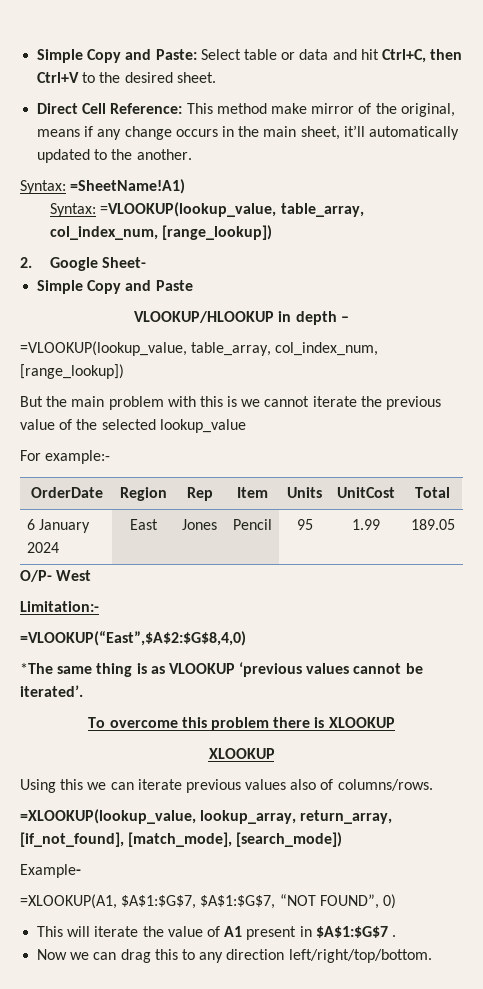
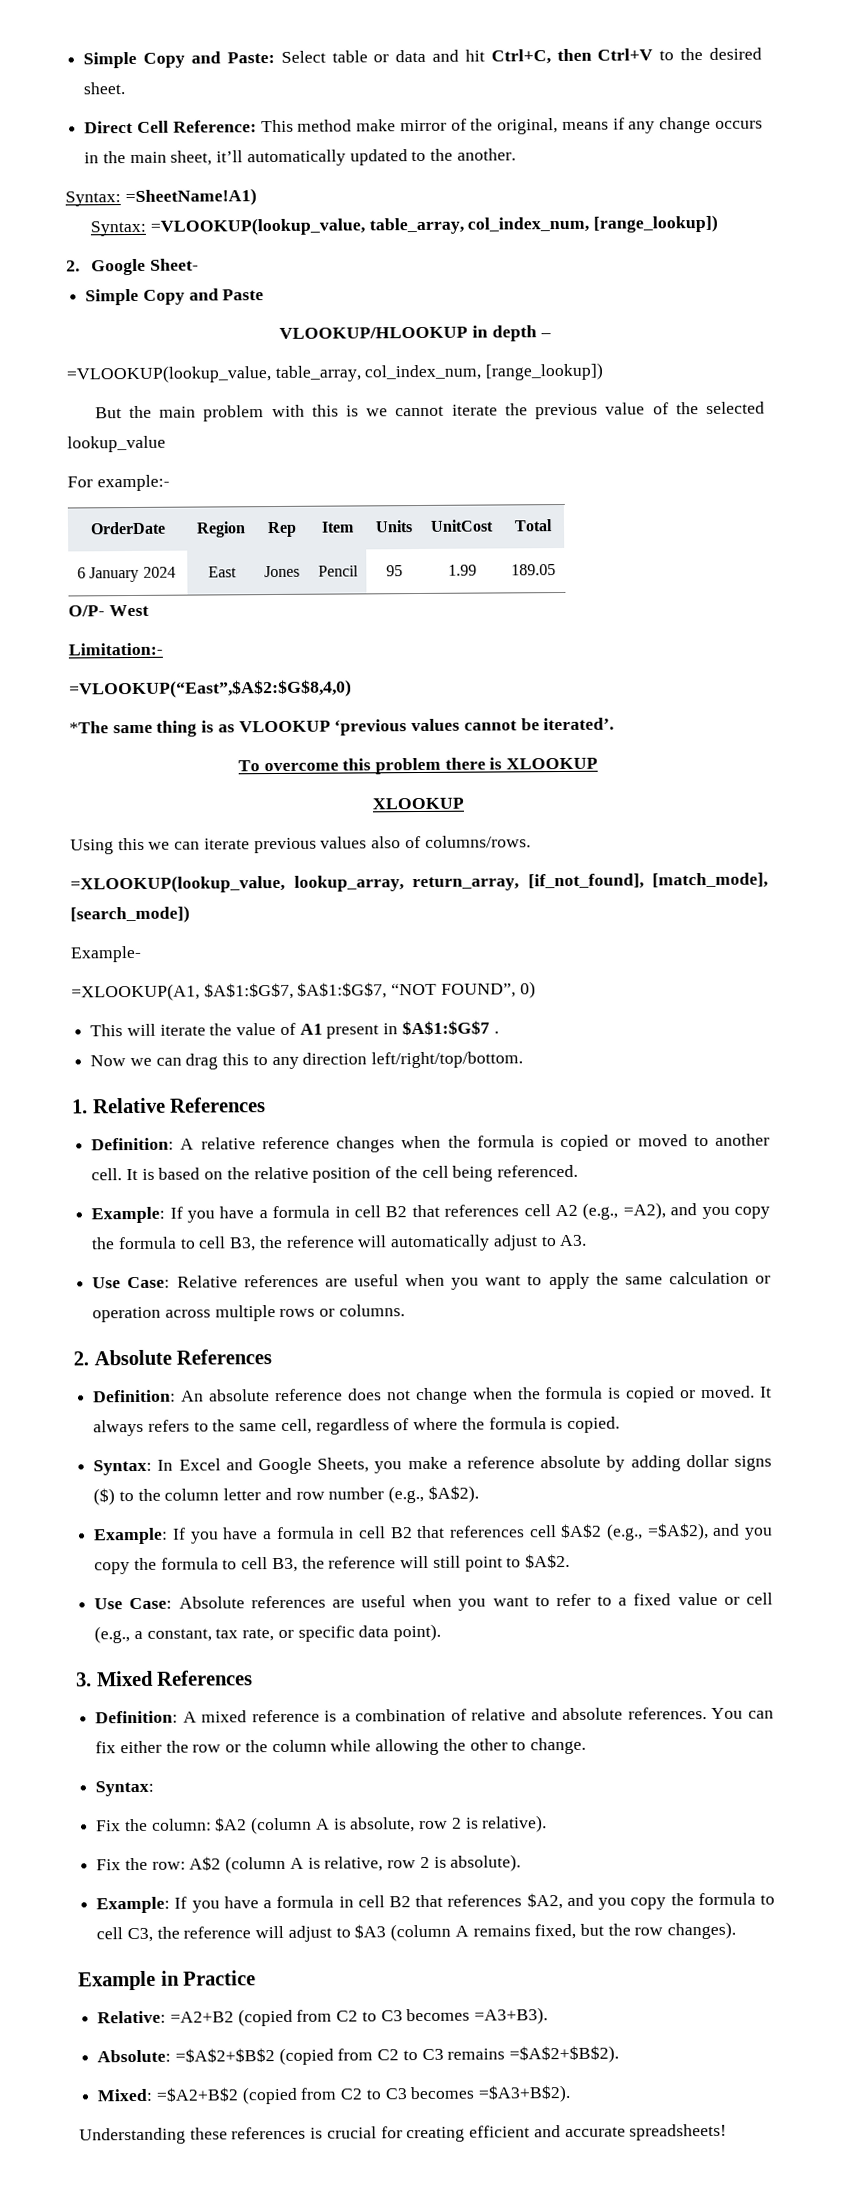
(432, 956) none -> [71,1097,267,1114] [91,1133,770,1153] [91,1164,578,1183] [91,1202,770,1224] [91,1234,588,1252] [92,1271,771,1290] [92,1304,405,1323] [73,1349,273,1366] [93,1385,773,1405] [93,1416,620,1437] [93,1454,772,1476] [93,1485,479,1506] [93,1523,773,1545] [94,1553,570,1575] [94,1592,773,1611] [94,1623,442,1644] [75,1670,254,1687] [95,1707,774,1724] [95,1737,586,1756] [95,1780,155,1797] [96,1815,548,1835] [96,1854,522,1874] [96,1892,776,1914] [96,1921,737,1943] [78,1970,257,1991] [97,2007,549,2027] [97,2045,620,2066] [97,2084,572,2105] [79,2123,728,2145] // 1. Relative References // Definition: A relative reference changes when the formula is copied or moved to another cell. It is based on the relative position of the cell being referenced. // Example: If you have a formula in cell B2 that references cell A2 (e.g., =A2), and you copy the formula to cell B3, the reference will automatically adjust to A3. // Use Case: Relative references are useful when you want to apply the same calculation or operation across multiple rows or columns. // 2. Absolute References // Definition: An absolute reference does not change when the formula is copied or moved. It always refers to the same cell, regardless of where the formula is copied. // Syntax: In Excel and Google Sheets, you make a reference absolute by adding dollar signs ($) to the column letter and row number (e.g., $A$2). // Example: If you have a formula in cell B2 that references cell $A$2 (e.g., =$A$2), and you copy the formula to cell B3, the reference will still point to $A$2. // Use Case: Absolute references are useful when you want to refer to a fixed value or cell (e.g., a constant, tax rate, or specific data point). // 3. Mixed References // Definition: A mixed reference is a combination of relative and absolute references. You can fix either the row or the column while allowing the other to change. // Syntax: // Fix the column: $A2 (column A is absolute, row 2 is relative). // Fix the row: A$2 (column A is relative, row 2 is absolute). // Example: If you have a formula in cell B2 that references $A2, and you copy the formula to cell C3, the reference will adjust to $A3 (column A remains fixed, but the row changes). // Example in Practice // Relative: =A2+B2 (copied from C2 to C3 becomes =A3+B3). // Absolute: =$A$2+$B$2 (copied from C2 to C3 remains =$A$2+$B$2). // Mixed: =$A2+B$2 (copied from C2 to C3 becomes =$A3+B$2). // Understanding these references is crucial for creating efficient and accurate spreadsheets!

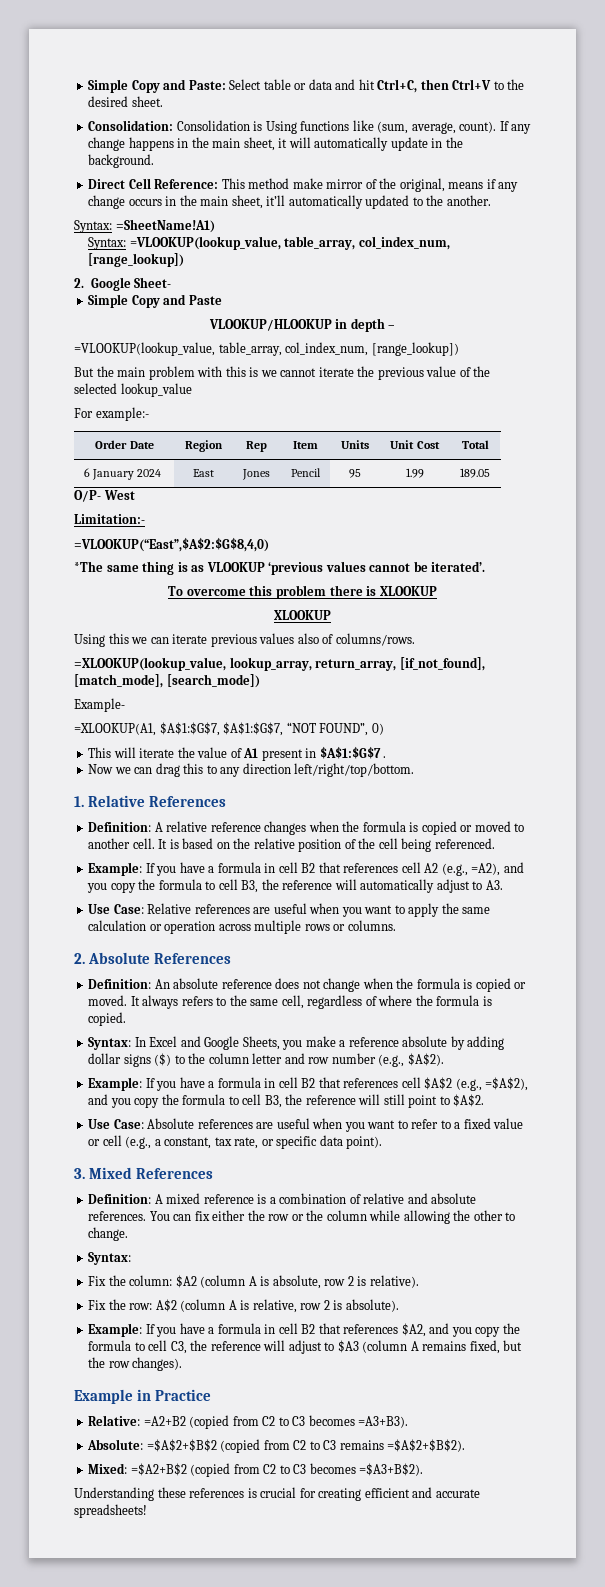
(126, 88) none -> [88,120,532,134] [88,137,463,151] [88,154,155,168] // Consolidation: Consolidation is Using functions like (sum, average, count). If any change happens in the main sheet, it will automatically update in the background.
[90,521,166,535] OrderDate -> [95,440,154,449] Order Date
[430,519,494,532] UnitCost -> [390,440,440,449] Unit Cost

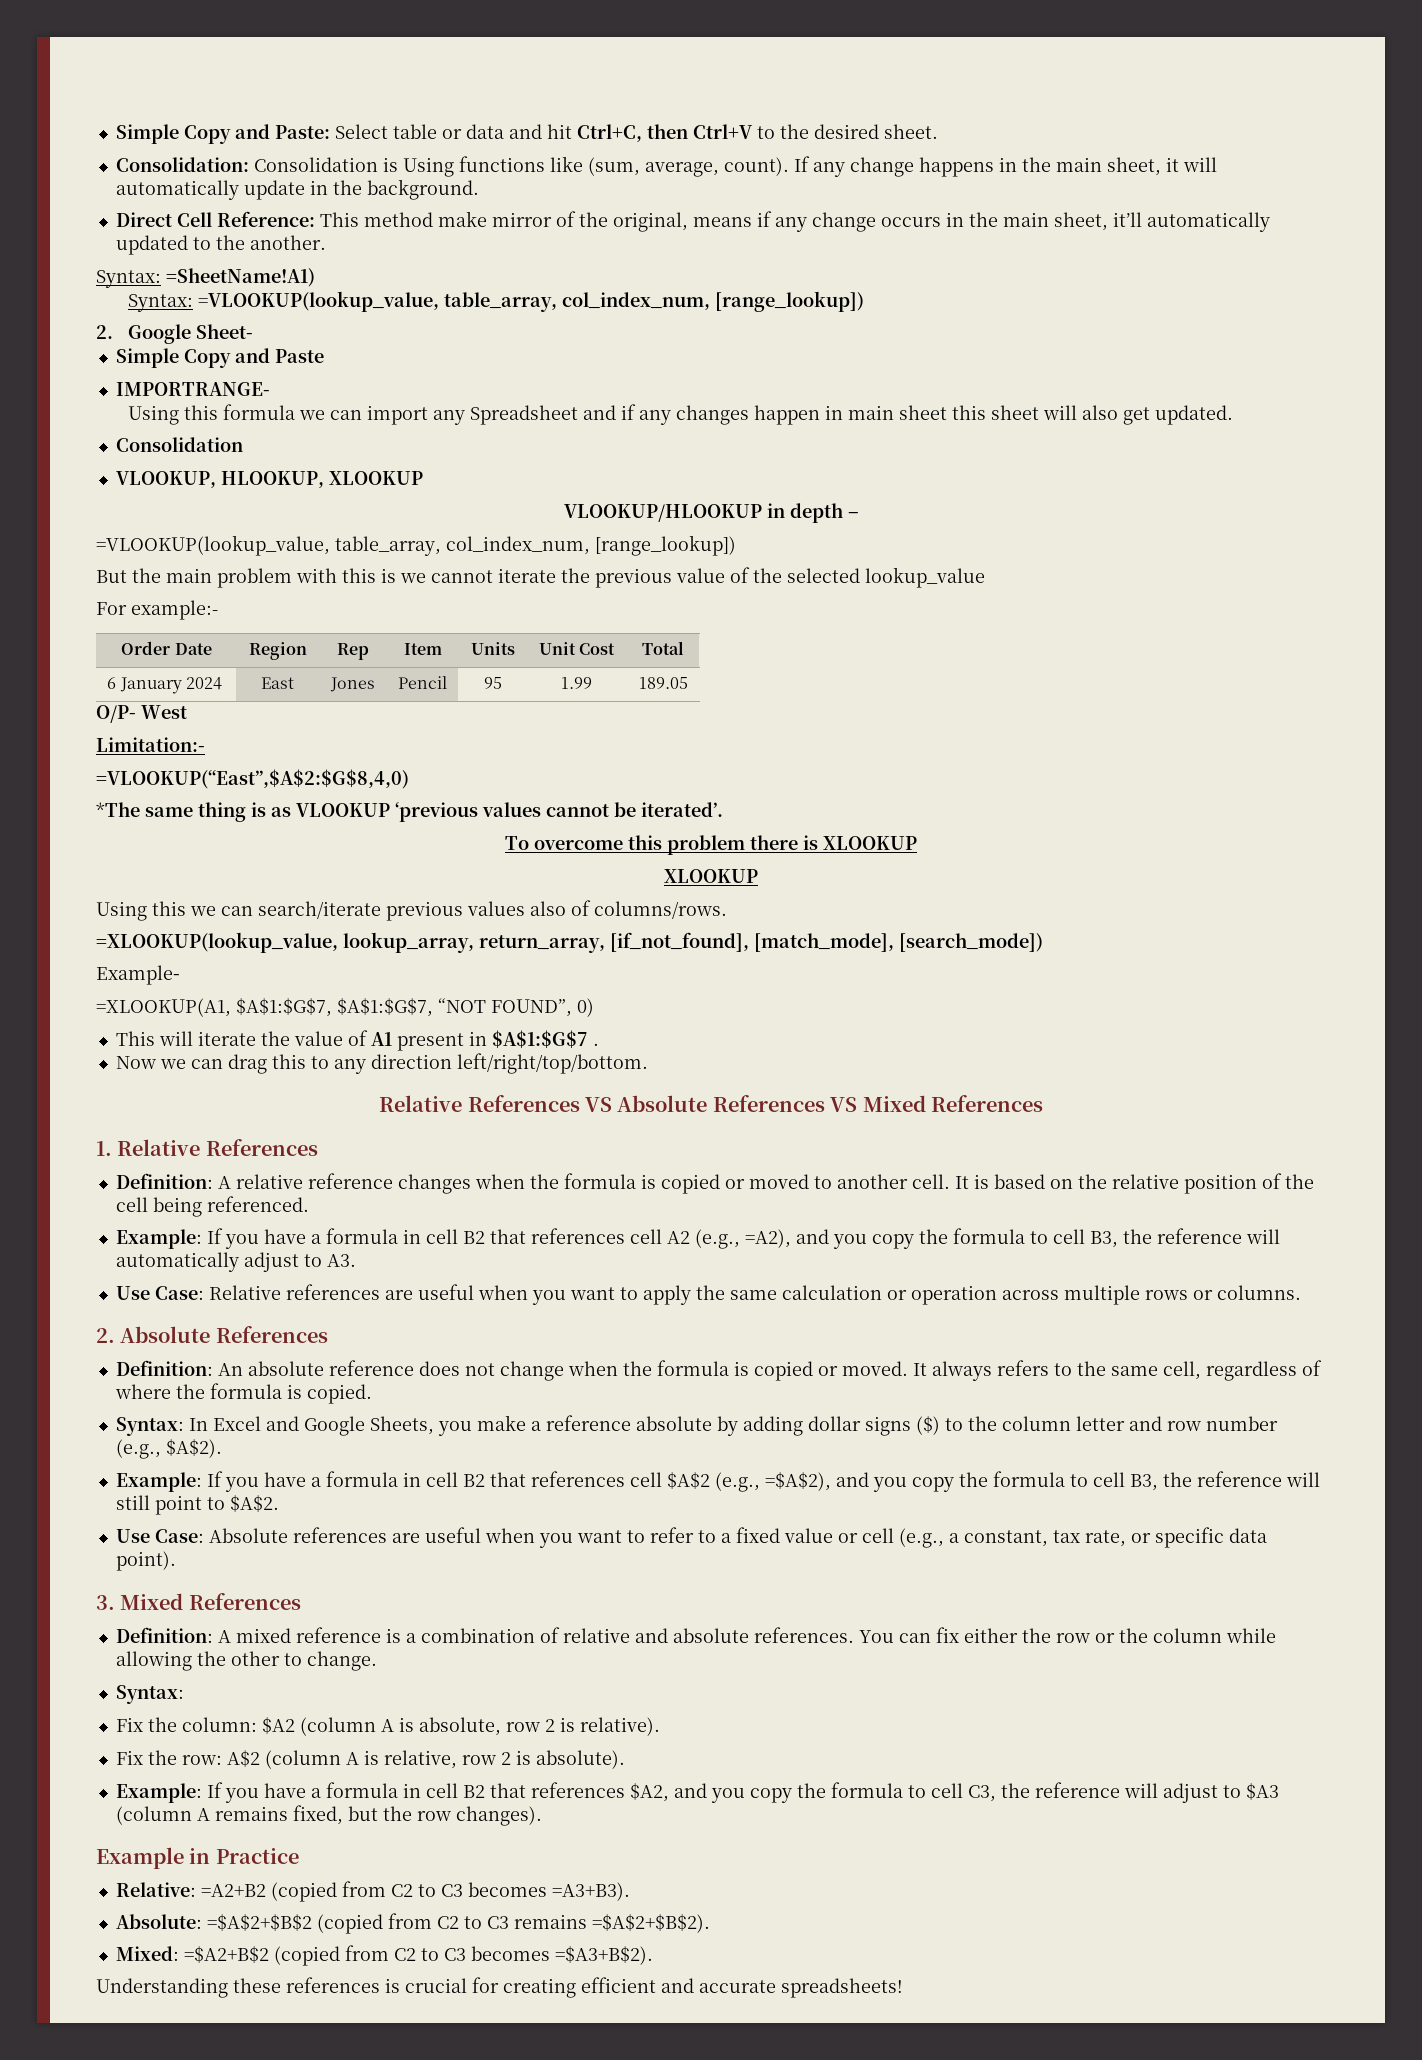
(222, 300) none -> [115,382,270,396] [128,404,1234,425] [115,437,243,452] [115,471,423,488] // IMPORTRANGE- // Using this formula we can import any Spreadsheet and if any changes happen in main sheet this sheet will also get updated. // Consolidation // VLOOKUP, HLOOKUP, XLOOKUP
[172,634,208,644] iterate -> [258,901,381,919] search/iterate
(415, 770) none -> [379,1095,1043,1112] // Relative References VS Absolute References VS Mixed References

